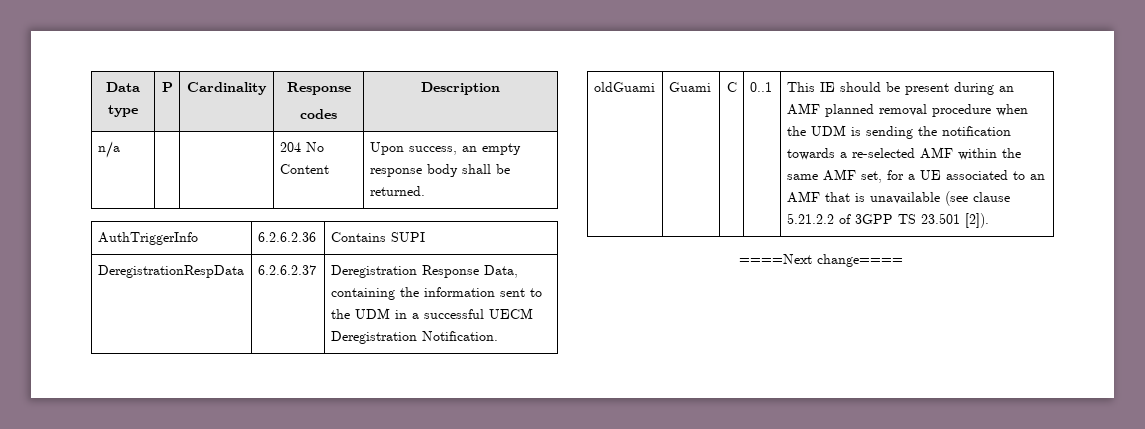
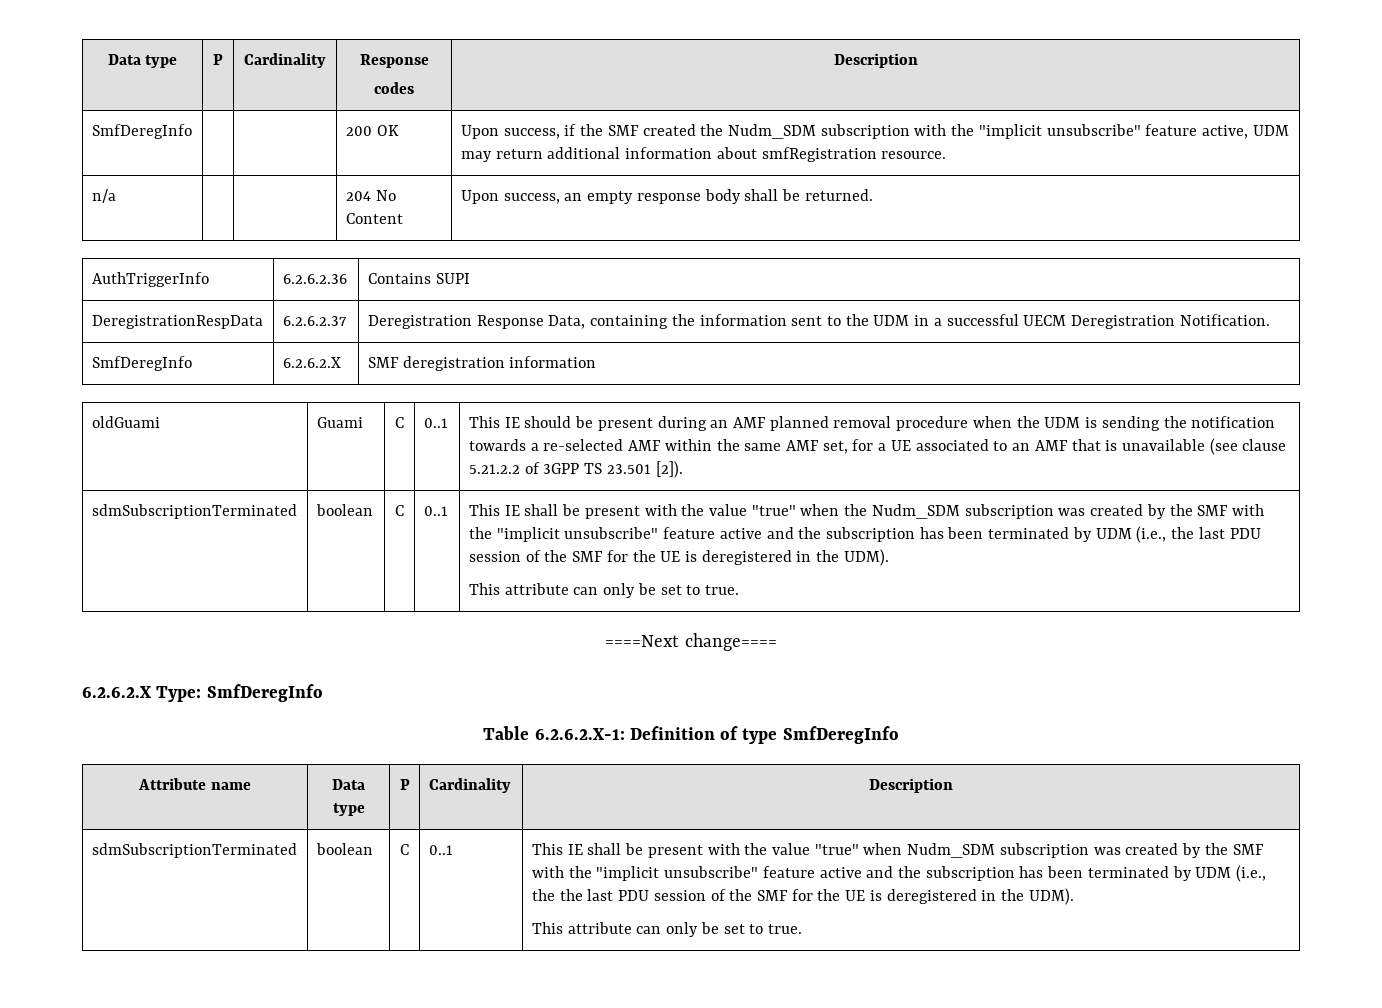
(500, 88) none -> [91,124,192,139] [345,125,399,136] [460,124,1289,139] [460,147,947,162] // SmfDeregInfo | | | 200 OK | Upon success, if the SMF created the Nudm_SDM subscription with the "implicit unsubscribe" feature active, UDM may return additional information about smfRegistration resource.
(498, 336) none -> [91,356,192,371] [282,357,341,368] [367,356,597,371] // SmfDeregInfo | 6.2.6.2.X | SMF deregistration information
[738,254,903,267] // ====Next change==== -> [91,504,297,519] [315,504,373,516] [395,505,404,516] [423,506,448,516] [468,504,1264,519] [468,526,1261,543] [468,549,889,566] [468,583,740,598] [605,633,777,651] [82,684,323,702] [483,726,899,744] [138,778,251,790] [332,779,365,790] [332,803,365,816] [399,779,410,790] [428,778,511,793] [868,778,953,793] [91,843,297,858] [315,843,373,855] [400,844,409,855] [428,845,453,855] [531,843,1264,858] [531,865,1267,882] [531,888,1074,905] [531,922,803,937] // sdmSubscriptionTerminated | boolean | C | 0..1 | This IE shall be present with the value "true" when the Nudm_SDM subscription was created by the SMF with the "implicit unsubscribe" feature active and the subscription has been terminated by UDM (i.e., the last PDU session of the SMF for the UE is deregistered in the UDM). // This attribute can only be set to true. // ====Next change==== // 6.2.6.2.X Type: SmfDeregInfo // Table 6.2.6.2.X-1: Definition of type SmfDeregInfo // Attribute name | Data type | P | Cardinality | Description // sdmSubscriptionTerminated | boolean | C | 0..1 | This IE shall be present with the value "true" when Nudm_SDM subscription was created by the SMF with the "implicit unsubscribe" feature active and the subscription has been terminated by UDM (i.e., the the last PDU session of the SMF for the UE is deregistered in the UDM). // This attribute can only be set to true.

